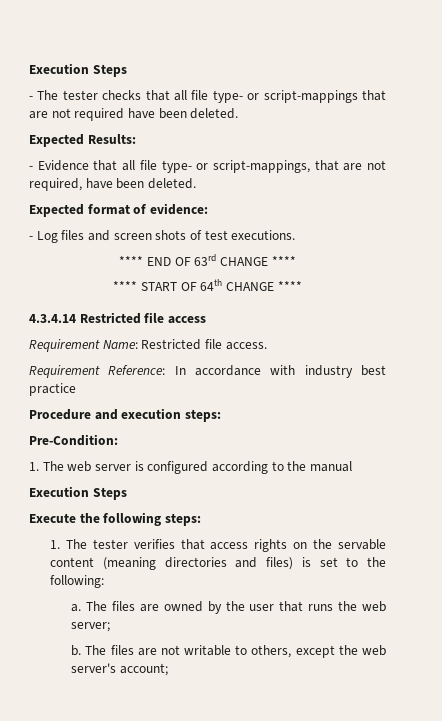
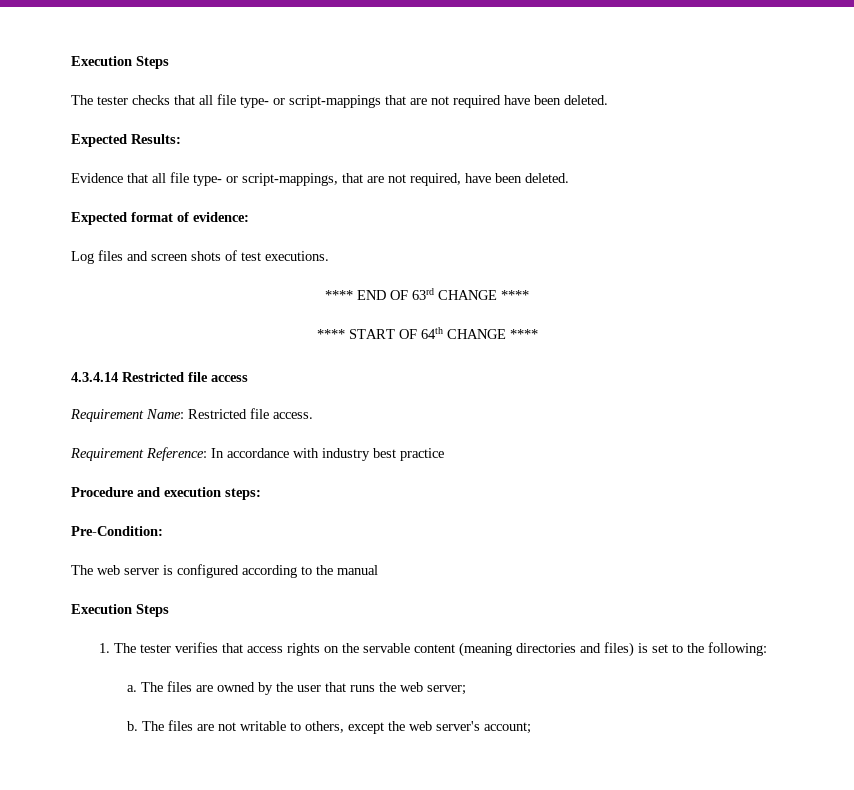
[29,63,127,77] [29,96,33,100] Execution Steps // - -> [71,56,169,69] Execution Steps //
[29,166,33,170] - -> (181, 139) none
[29,236,33,240] - -> (249, 217) none
[29,462,39,471] 1. -> (163, 531) none
[29,512,201,526] // Execute the following steps: -> (169, 610) none

